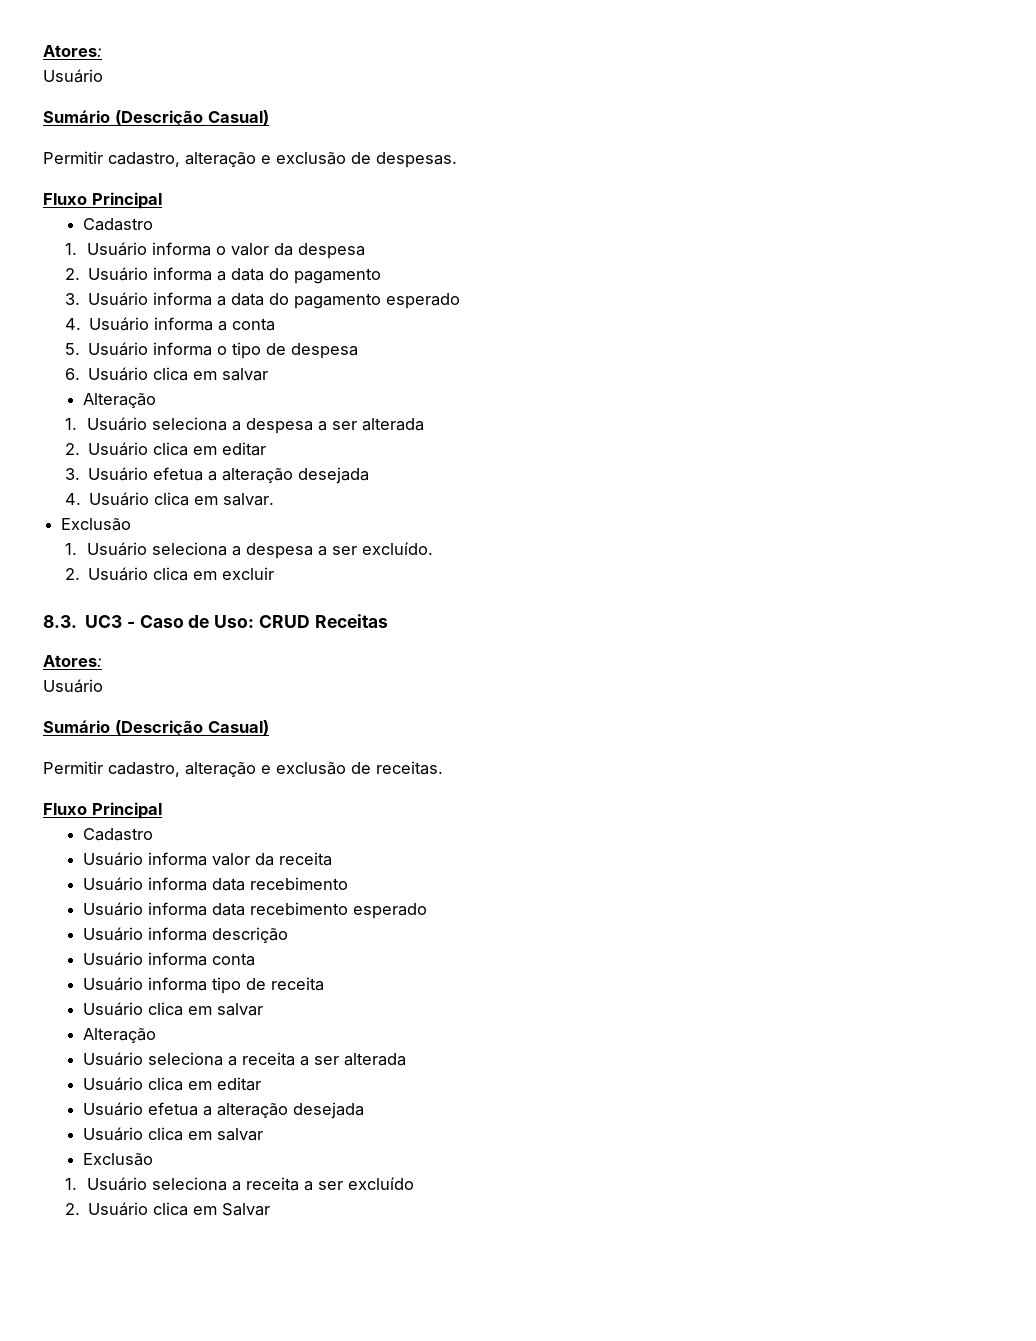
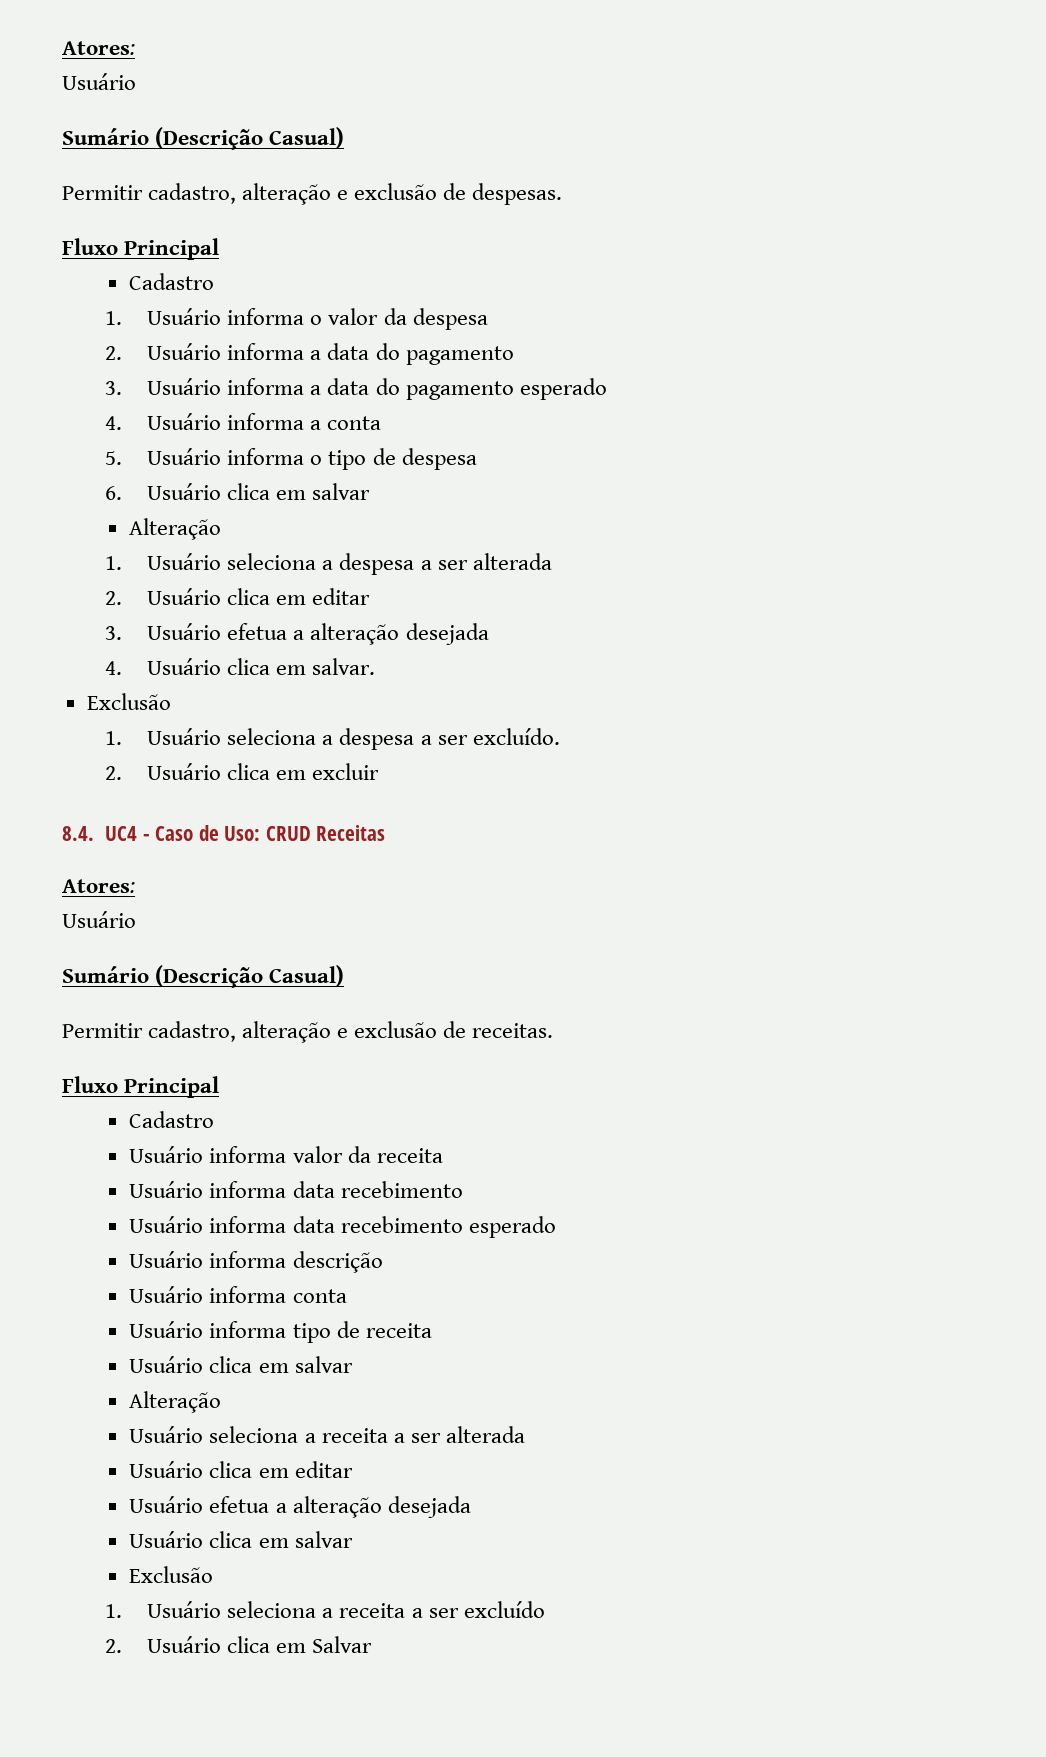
[43,615,123,628] 8.3. UC3 -> [62,826,138,841] 8.4. UC4

